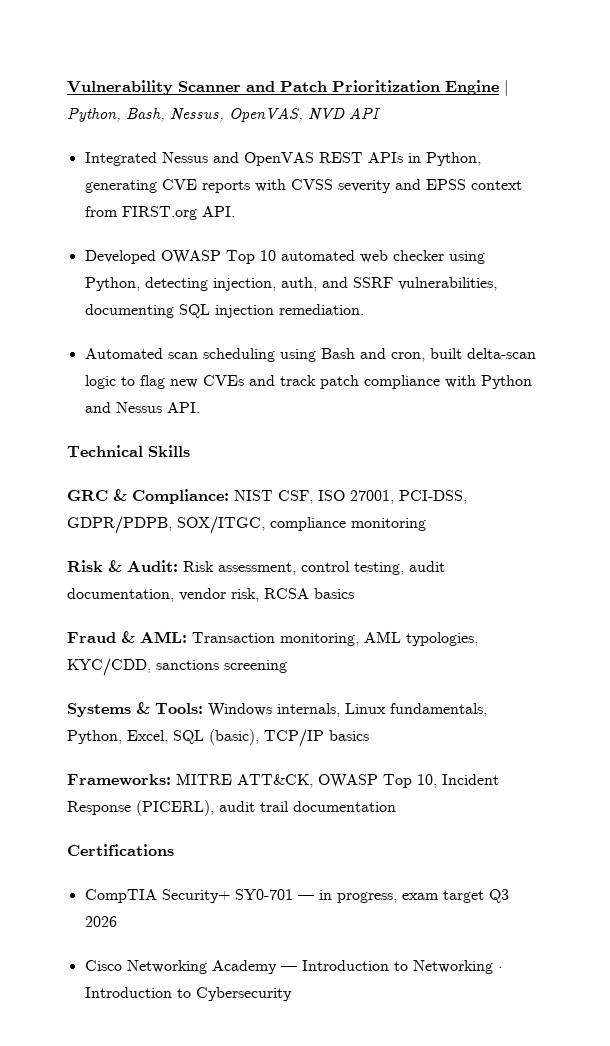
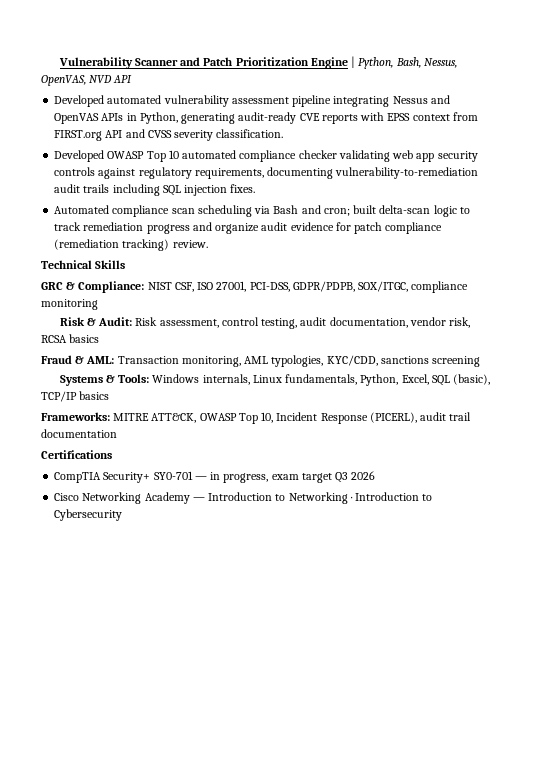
[84,152,157,166] Integrated -> [54,95,390,107] Developed automated vulnerability assessment pipeline integrating
[318,152,363,163] REST -> (100, 118) none
(157, 186) none -> [238,112,297,124] audit-ready
[290,179,421,193] CVSS severity and -> (385, 116) none
[201,206,235,217] API. -> [105,129,284,141] API and CVSS severity classification.
[359,250,485,264] [84,277,497,291] [84,304,174,318] web checker using Python, detecting injection, auth, and SSRF vulnerabilities, documenting -> [239,150,478,162] [54,167,479,179] [54,184,160,196] compliance checker validating web app security controls against regulatory requirements, documenting vulnerability-to-remediation audit trails including
[278,304,364,315] remediation. -> [230,184,256,193] fixes.
(163, 353) none -> [112,205,170,217] compliance
[279,349,316,362] using -> [254,206,271,214] via
[390,352,425,362] cron, -> [323,208,350,216] cron;
[139,375,532,389] [84,402,200,413] flag new CVEs and track patch compliance with Python and Nessus API. -> [54,222,443,234] [54,239,208,251] track remediation progress and organize audit evidence for patch compliance (remediation tracking) review.

